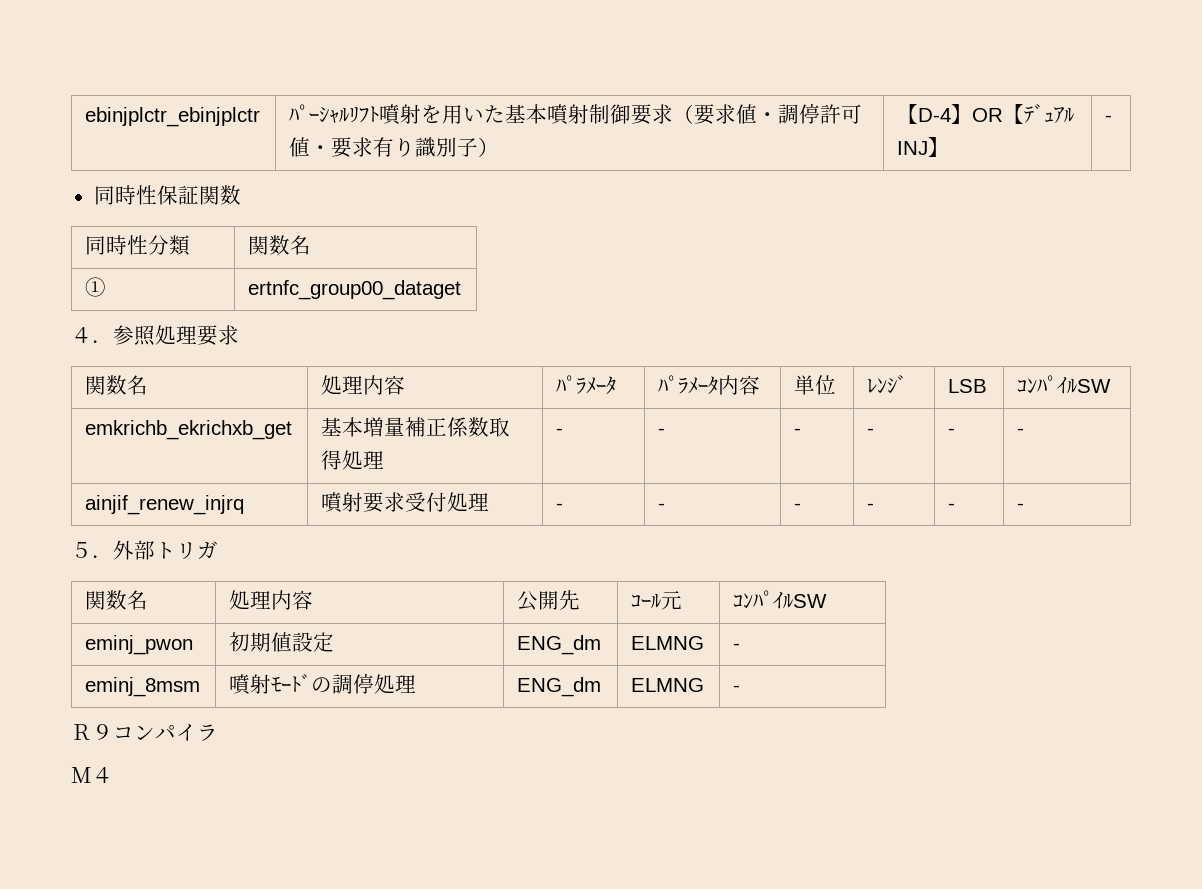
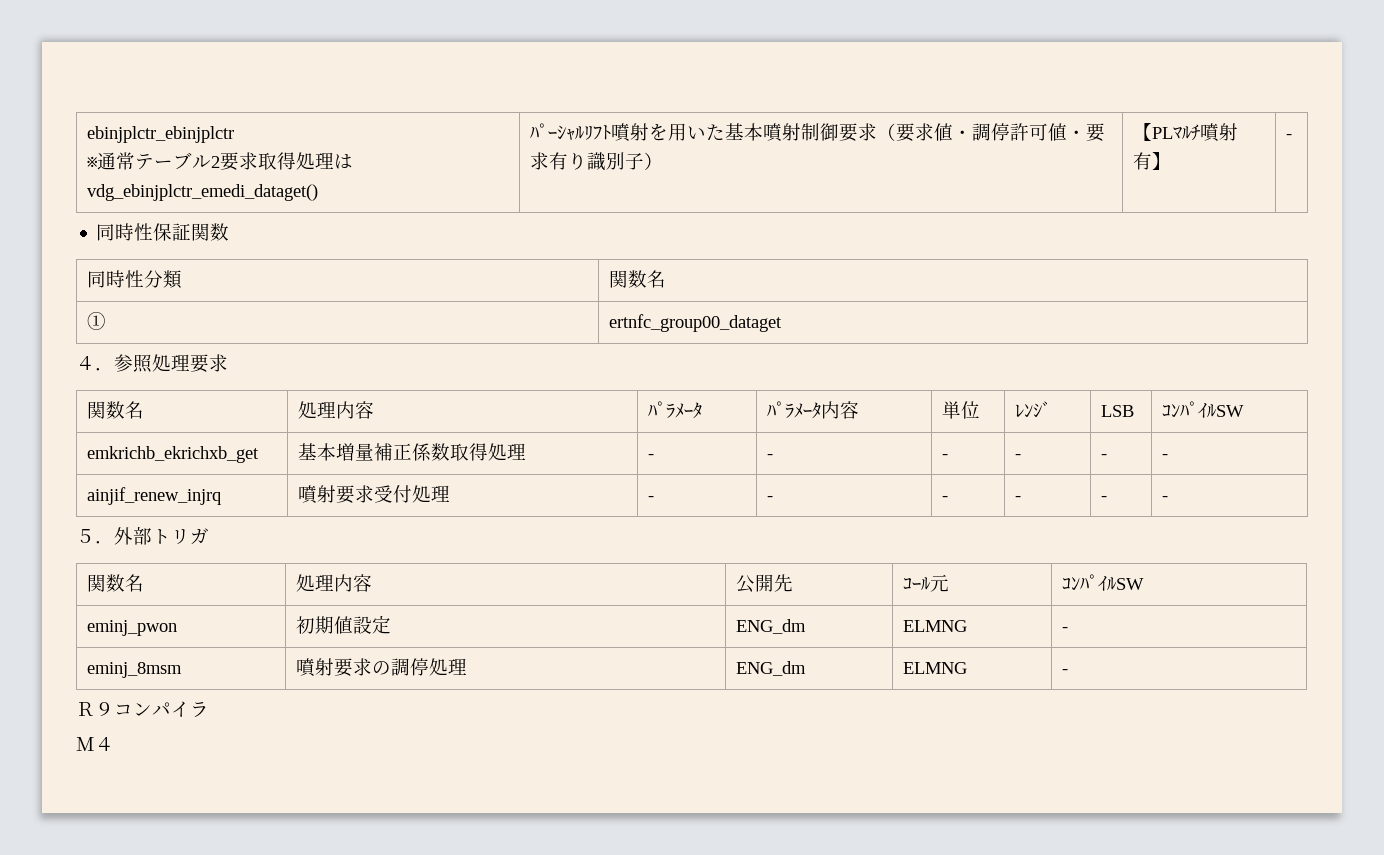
(261, 117) none -> [87,152,354,171] [87,184,319,201] // ※通常テーブル2要求取得処理はvdg_ebinjplctr_emedi_dataget()
[918,104,1075,124] [897,141,929,155] D-4】OR【ﾃﾞｭｱﾙINJ -> [1152,123,1239,142] [1133,152,1153,170] PLﾏﾙﾁ噴射有
[271,674,312,693] ﾓｰﾄﾞ -> [334,658,373,677] 要求

